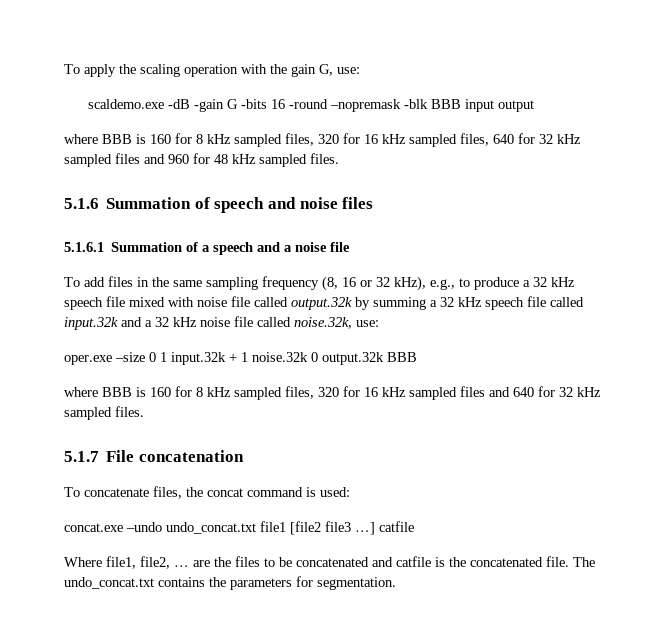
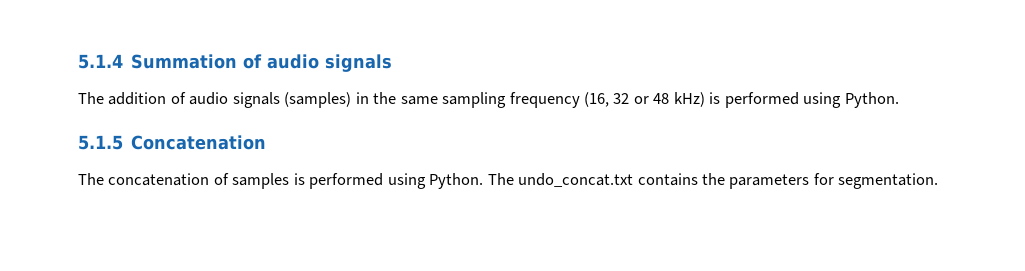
[64,64,360,77] [88,99,535,112] [64,133,581,147] [64,153,339,167] [64,197,374,213] [64,242,351,255] [64,276,133,287] To apply the scaling operation with the gain G, use: // scaldemo.exe -dB -gain G -bits 16 -round –nopremask -blk BBB input output // where BBB is 160 for 8 kHz sampled files, 320 for 16 kHz sampled files, 640 for 32 kHz sampled files and 960 for 48 kHz sampled files. // 5.1.6 Summation of speech and noise files // 5.1.6.1 Summation of a speech and a noise file // To add files -> [78,54,393,72] [78,92,352,108] 5.1.4 Summation of audio signals // The addition of audio signals (samples)
[322,276,575,291] [64,296,584,310] [64,316,379,330] [64,352,417,365] [64,386,601,400] [64,406,144,420] [64,450,244,462] [64,486,350,499] [64,521,414,535] [64,556,569,569] (8, 16 or 32 kHz), e.g., to produce a 32 kHz speech file mixed with noise file called output.32k by summing a 32 kHz speech file called input.32k and a 32 kHz noise file called noise.32k, use: // oper.exe –size 0 1 input.32k + 1 noise.32k 0 output.32k BBB // where BBB is 160 for 8 kHz sampled files, 320 for 16 kHz sampled files and 640 for 32 kHz sampled files. // 5.1.7 File concatenation // To concatenate files, the concat command is used: // concat.exe –undo undo_concat.txt file1 [file2 file3 …] catfile // Where file1, file2, … are the files to be concatenated and catfile is the concatenated file. -> [584,92,899,108] [78,135,267,150] [78,173,484,189] (16, 32 or 48 kHz) is performed using Python. // 5.1.5 Concatenation // The concatenation of samples is performed using Python.

